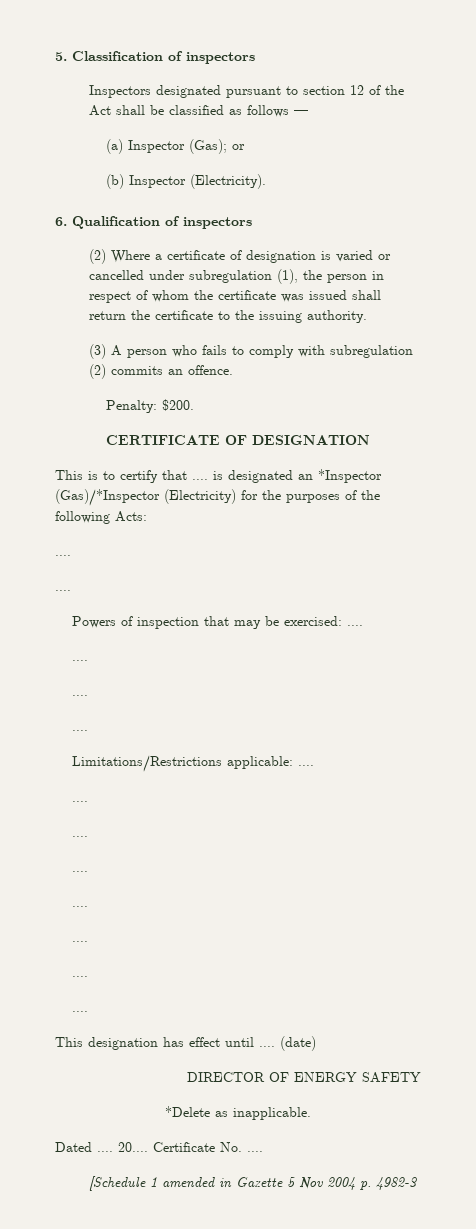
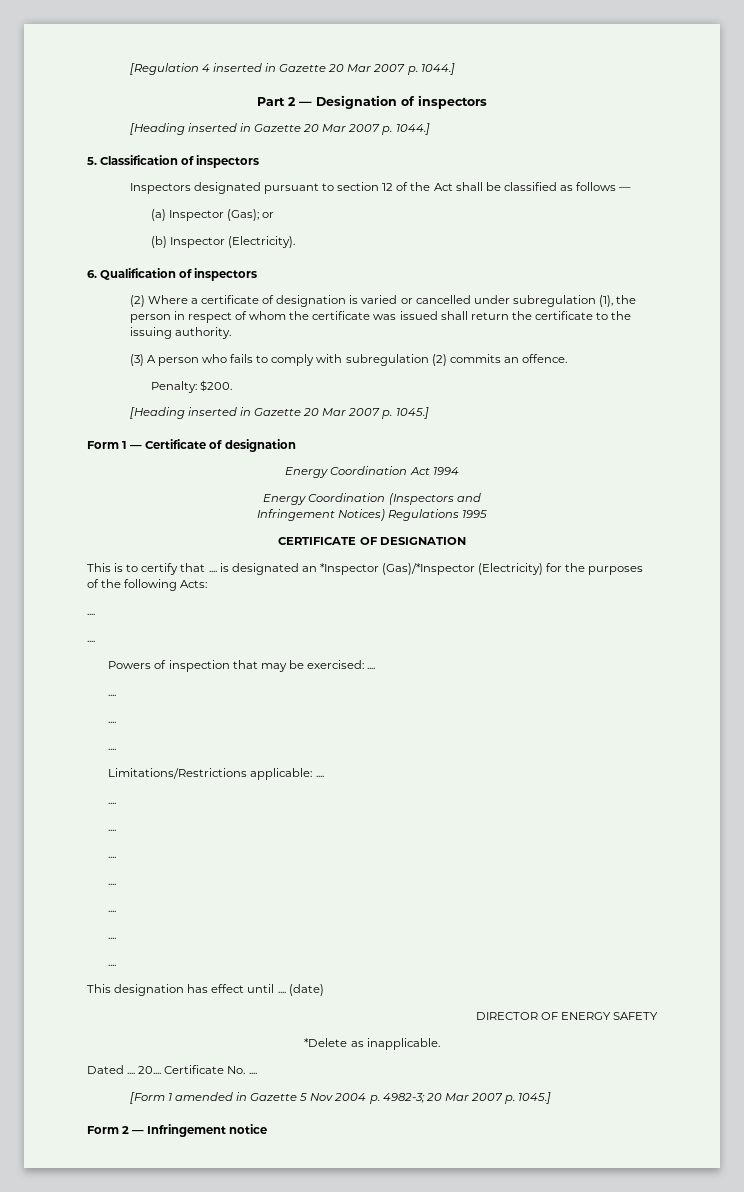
(55, 56) none -> [129,63,455,75] [257,95,487,109] [129,123,430,135] [Regulation 4 inserted in Gazette 20 Mar 2007 p. 1044.] // Part 2 — Designation of inspectors // [Heading inserted in Gazette 20 Mar 2007 p. 1044.] //
(195, 405) none -> [129,407,429,419] [87,439,296,452] [285,466,459,478] [263,493,481,505] [256,509,488,521] // [Heading inserted in Gazette 20 Mar 2007 p. 1045.] // Form 1 — Certificate of designation // Energy Coordination Act 1994 // Energy Coordination (Inspectors and // Infringement Notices) Regulations 1995
[89,1176,147,1191] [Schedule -> [129,1092,165,1104] [Form
[376,1177,418,1190] 4982-3 -> [382,1092,552,1104] [87,1124,268,1137] 4982-3; 20 Mar 2007 p. 1045.] // Form 2 — Infringement notice

